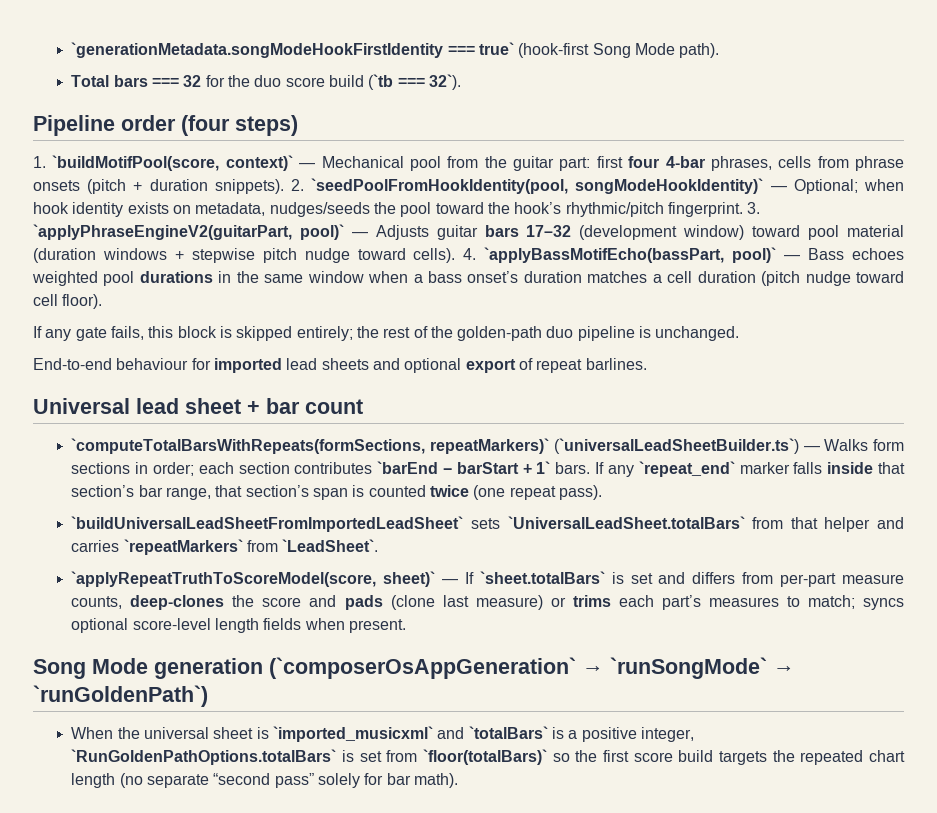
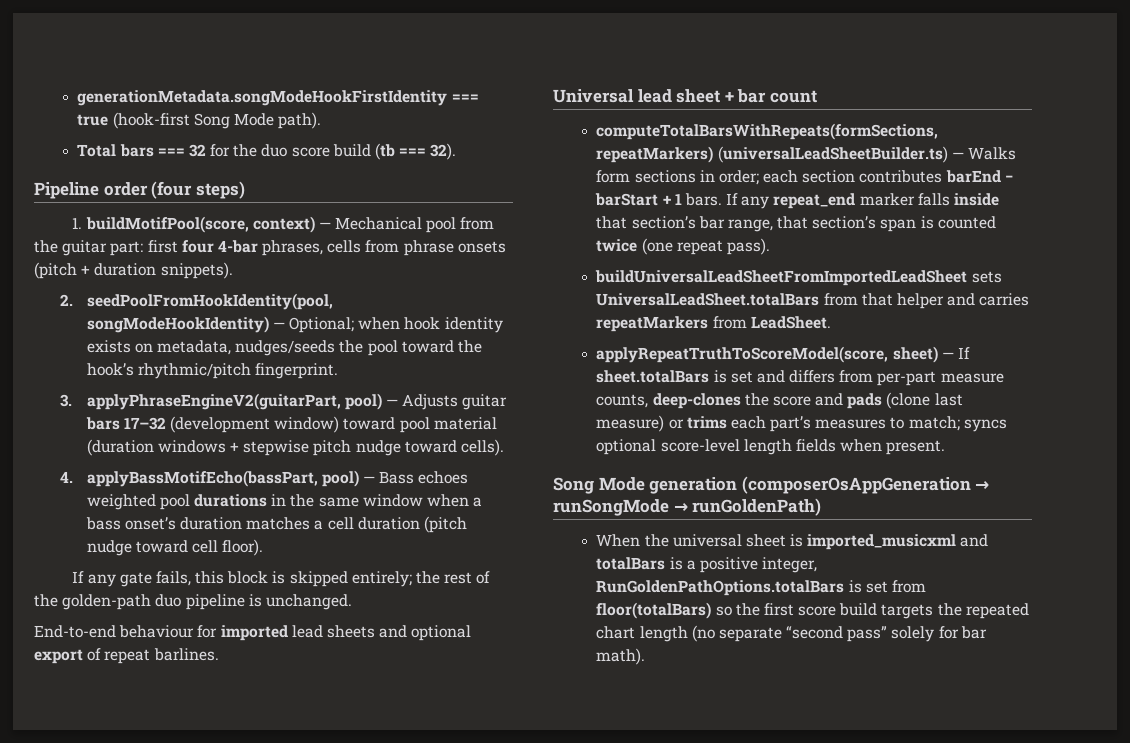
[71,42,514,58] `generationMetadata.songModeHookFirstIdentity === true` -> [77,90,479,106] [77,114,109,126] generationMetadata.songModeHookFirstIdentity === true
[368,74,461,90] (`tb === 32`). -> [375,143,457,160] (tb === 32).
[52,155,293,171] `buildMotifPool(score, context)` -> [85,216,315,233] buildMotifPool(score, context)
[291,178,764,194] 2. `seedPoolFromHookIdentity(pool, songModeHookIdentity)` -> [60,293,333,310] [86,316,269,333] // 2. seedPoolFromHookIdentity(pool, songModeHookIdentity)
[747,202,761,214] [33,224,344,240] 3. `applyPhraseEngineV2(guitarPart, pool)` -> [60,393,382,410] // 3. applyPhraseEngineV2(guitarPart, pool)
[463,247,777,263] 4. `applyBassMotifEcho(bassPart, pool)` -> [60,470,359,487] // 4. applyBassMotifEcho(bassPart, pool)
[71,438,799,454] `computeTotalBarsWithRepeats(formSections, repeatMarkers)` (`universalLeadSheetBuilder.ts`) -> [596,123,939,140] [596,146,948,163] computeTotalBarsWithRepeats(formSections, repeatMarkers) (universalLeadSheetBuilder.ts)
[377,461,439,474] `barEnd -> [945,170,1001,183] barEnd
[536,461,551,474] 1` -> [674,193,682,205] 1
[638,461,735,477] `repeat_end` -> [773,193,856,209] repeat_end
[71,516,745,532] `buildUniversalLeadSheetFromImportedLeadSheet` sets `UniversalLeadSheet.totalBars` -> [595,270,1002,286] [596,293,820,306] buildUniversalLeadSheetFromImportedLeadSheet sets UniversalLeadSheet.totalBars
[123,539,379,555] [71,571,436,587] `repeatMarkers` from `LeadSheet`. // `applyRepeatTruthToScoreModel(score, sheet)` -> [596,316,831,332] [596,346,938,363] repeatMarkers from LeadSheet. // applyRepeatTruthToScoreModel(score, sheet)
[479,571,605,584] `sheet.totalBars` -> [596,370,710,383] sheet.totalBars
[269,657,795,679] [33,685,208,707] (`composerOsAppGeneration` → `runSongMode` → `runGoldenPath`) -> [741,476,990,494] [553,498,822,516] (composerOsAppGeneration → runSongMode → runGoldenPath)
[272,726,548,742] `imported_musicxml` and `totalBars` -> [807,534,989,550] [596,557,666,570] imported_musicxml and totalBars
[71,749,337,765] `RunGoldenPathOptions.totalBars` -> [596,580,845,596] RunGoldenPathOptions.totalBars
[422,749,547,765] `floor(totalBars)` -> [596,602,712,619] floor(totalBars)

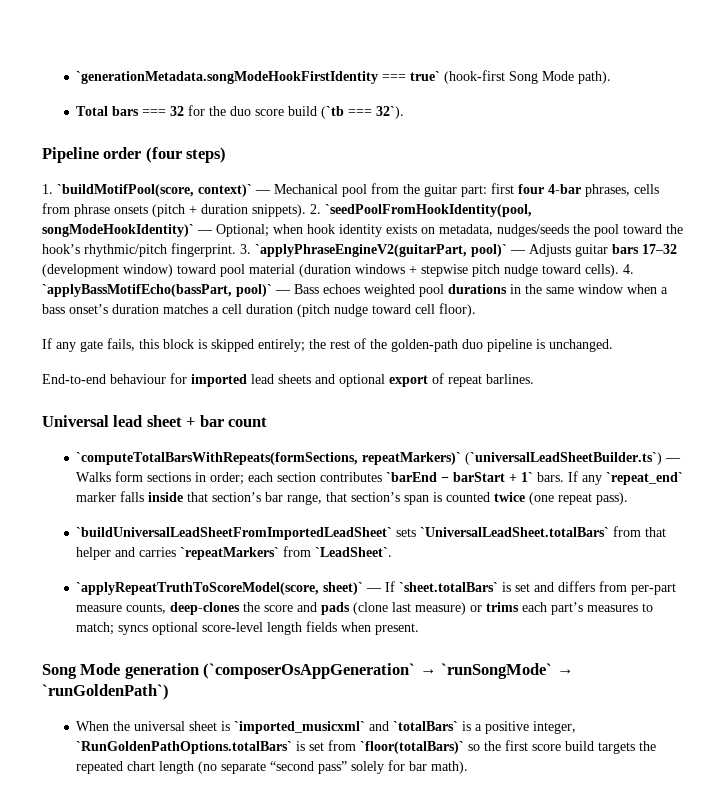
[77,90,479,106] [77,114,109,126] generationMetadata.songModeHookFirstIdentity === true -> [76,71,441,84] `generationMetadata.songModeHookFirstIdentity === true`
[375,143,457,160] (tb === 32). -> [321,106,405,119] (`tb === 32`).
[85,216,315,233] buildMotifPool(score, context) -> [57,184,252,197] `buildMotifPool(score, context)`
[60,293,333,310] [86,316,269,333] // 2. seedPoolFromHookIdentity(pool, songModeHookIdentity) -> [310,204,532,217] [42,224,194,237] 2. `seedPoolFromHookIdentity(pool, songModeHookIdentity)`
[60,393,382,410] // 3. applyPhraseEngineV2(guitarPart, pool) -> [240,244,507,257] 3. `applyPhraseEngineV2(guitarPart, pool)`
[60,470,359,487] // 4. applyBassMotifEcho(bassPart, pool) -> [623,264,634,274] [42,284,272,297] 4. `applyBassMotifEcho(bassPart, pool)`
[596,123,939,140] [596,146,948,163] computeTotalBarsWithRepeats(formSections, repeatMarkers) (universalLeadSheetBuilder.ts) -> [76,452,663,465] `computeTotalBarsWithRepeats(formSections, repeatMarkers)` (`universalLeadSheetBuilder.ts`)
[945,170,1001,183] barEnd -> [386,472,438,482] `barEnd
[674,193,682,205] 1 -> [521,472,534,482] 1`
[773,193,856,209] repeat_end -> [606,472,684,485] `repeat_end`
[595,270,1002,286] [596,293,820,306] buildUniversalLeadSheetFromImportedLeadSheet sets UniversalLeadSheet.totalBars -> [76,527,610,540] `buildUniversalLeadSheetFromImportedLeadSheet` sets `UniversalLeadSheet.totalBars`
[596,316,831,332] [596,346,938,363] repeatMarkers from LeadSheet. // applyRepeatTruthToScoreModel(score, sheet) -> [180,546,393,560] [76,582,364,595] `repeatMarkers` from `LeadSheet`. // `applyRepeatTruthToScoreModel(score, sheet)`
[596,370,710,383] sheet.totalBars -> [399,582,499,592] `sheet.totalBars`
[741,476,990,494] [553,498,822,516] (composerOsAppGeneration → runSongMode → runGoldenPath) -> [203,663,574,679] [42,684,169,700] (`composerOsAppGeneration` → `runSongMode` → `runGoldenPath`)
[807,534,989,550] [596,557,666,570] imported_musicxml and totalBars -> [234,721,459,734] `imported_musicxml` and `totalBars`
[596,580,845,596] RunGoldenPathOptions.totalBars -> [76,741,293,754] `RunGoldenPathOptions.totalBars`
[596,602,712,619] floor(totalBars) -> [360,741,465,754] `floor(totalBars)`

